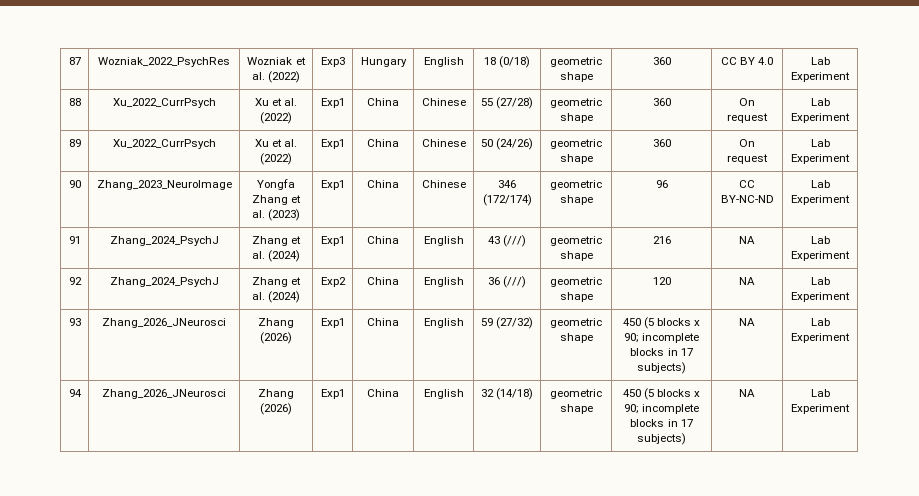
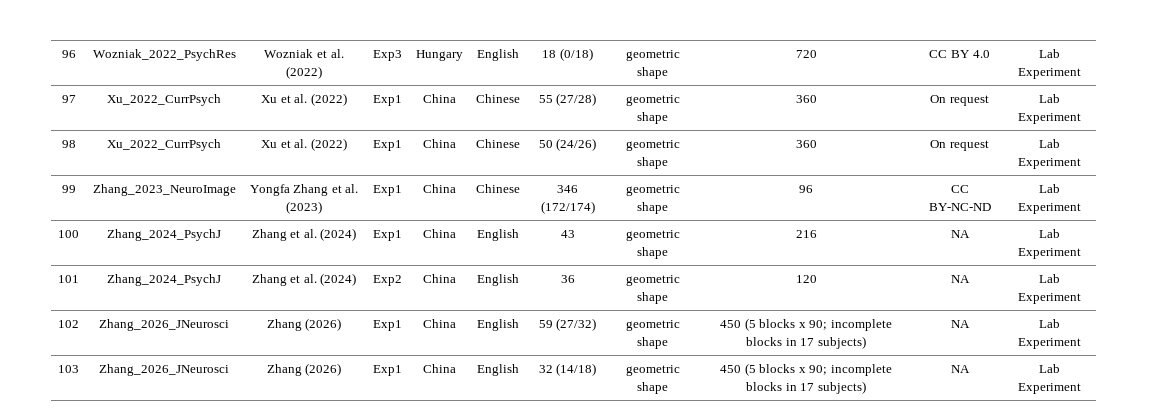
[68,57,81,65] 87 -> [61,50,76,58] 96
[652,57,671,65] 360 -> [795,50,817,58] 720
[68,98,81,106] 88 -> [61,95,76,103] 97
[68,139,81,147] 89 -> [61,140,76,148] 98
[68,180,81,188] 90 -> [61,185,76,193] 99
[68,236,81,244] 91 -> [58,230,79,238] 100
[503,235,527,247] (///) -> (575, 234) none
[68,277,82,285] 92 -> [58,275,79,283] 101
[503,276,527,288] (///) -> (575, 279) none
[68,318,81,326] 93 -> [58,320,79,328] 102
[68,389,82,397] 94 -> [58,365,79,373] 103

